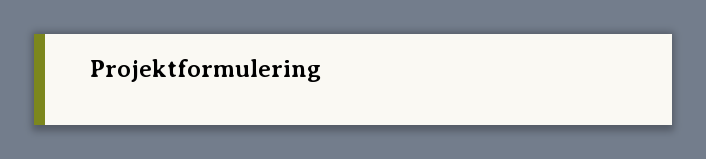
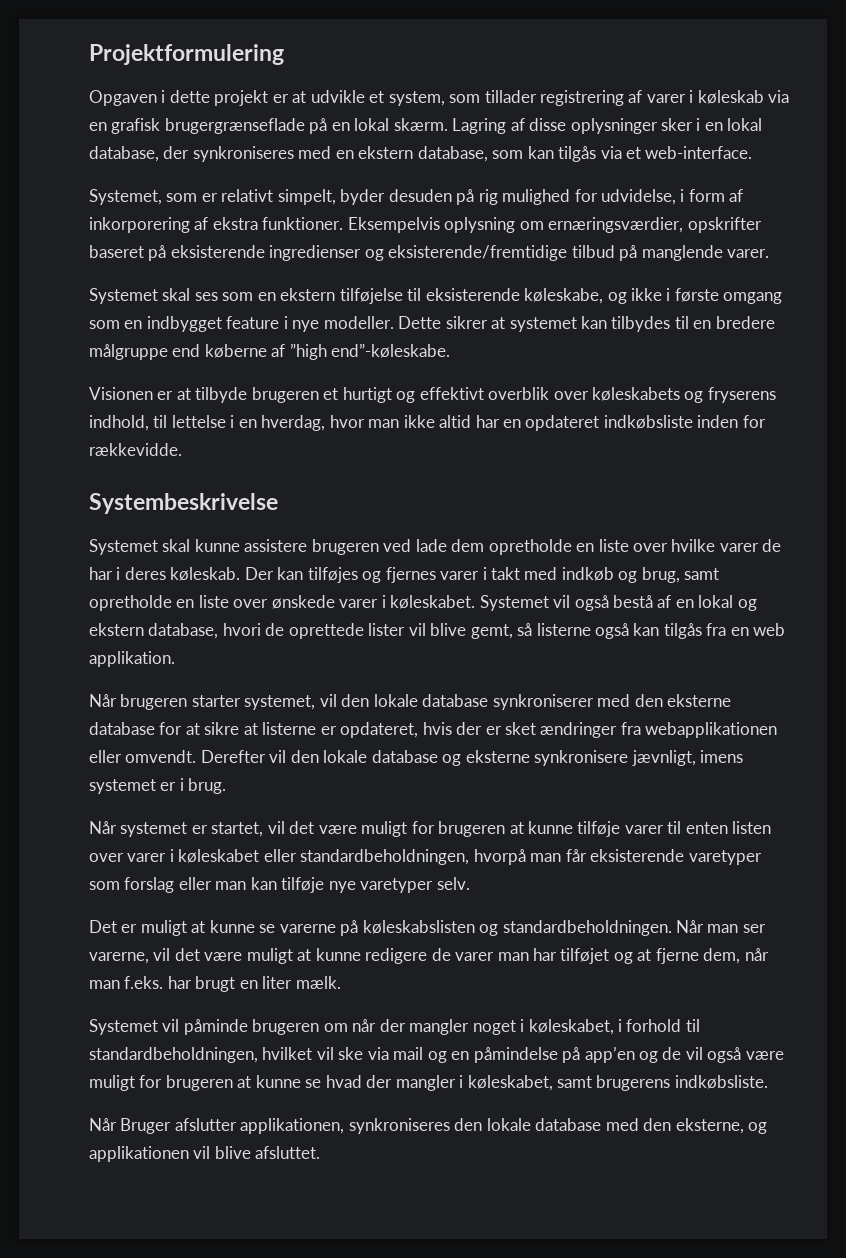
(321, 70) none -> [89,90,790,106] [89,118,763,134] [89,146,753,162] [89,189,744,205] [89,217,762,233] [89,245,770,261] [89,288,783,304] [89,316,775,332] [89,343,451,360] [89,387,776,403] [89,415,766,431] [89,443,182,456] [89,493,278,514] [89,539,782,555] [89,567,720,583] [89,595,757,611] [89,623,786,639] [89,651,175,667] [89,694,732,710] [89,722,778,738] [89,750,744,766] [89,778,227,794] [89,821,772,837] [89,849,762,865] [89,877,470,893] [89,920,766,936] [89,948,769,964] [89,976,341,992] [89,1019,700,1035] [89,1046,784,1063] [89,1075,768,1091] [89,1118,768,1134] [89,1146,321,1162] // Opgaven i dette projekt er at udvikle et system, som tillader registrering af varer i køleskab via en grafisk brugergrænseflade på en lokal skærm. Lagring af disse oplysninger sker i en lokal database, der synkroniseres med en ekstern database, som kan tilgås via et web-interface. // Systemet, som er relativt simpelt, byder desuden på rig mulighed for udvidelse, i form af inkorporering af ekstra funktioner. Eksempelvis oplysning om ernæringsværdier, opskrifter baseret på eksisterende ingredienser og eksisterende/fremtidige tilbud på manglende varer. // Systemet skal ses som en ekstern tilføjelse til eksisterende køleskabe, og ikke i første omgang som en indbygget feature i nye modeller. Dette sikrer at systemet kan tilbydes til en bredere målgruppe end køberne af ”high end”-køleskabe. // Visionen er at tilbyde brugeren et hurtigt og effektivt overblik over køleskabets og fryserens indhold, til lettelse i en hverdag, hvor man ikke altid har en opdateret indkøbsliste inden for rækkevidde. // Systembeskrivelse // Systemet skal kunne assistere brugeren ved lade dem opretholde en liste over hvilke varer de har i deres køleskab. Der kan tilføjes og fjernes varer i takt med indkøb og brug, samt opretholde en liste over ønskede varer i køleskabet. Systemet vil også bestå af en lokal og ekstern database, hvori de oprettede lister vil blive gemt, så listerne også kan tilgås fra en web applikation. // Når brugeren starter systemet, vil den lokale database synkroniserer med den eksterne database for at sikre at listerne er opdateret, hvis der er sket ændringer fra webapplikationen eller omvendt. Derefter vil den lokale database og eksterne synkronisere jævnligt, imens systemet er i brug. // Når systemet er startet, vil det være muligt for brugeren at kunne tilføje varer til enten listen over varer i køleskabet eller standardbeholdningen, hvorpå man får eksisterende varetyper som forslag eller man kan tilføje nye varetyper selv. // Det er muligt at kunne se varerne på køleskabslisten og standardbeholdningen. Når man ser varerne, vil det være muligt at kunne redigere de varer man har tilføjet og at fjerne dem, når man f.eks. har brugt en liter mælk. // Systemet vil påminde brugeren om når der mangler noget i køleskabet, i forhold til standardbeholdningen, hvilket vil ske via mail og en påmindelse på app’en og de vil også være muligt for brugeren at kunne se hvad der mangler i køleskabet, samt brugerens indkøbsliste. // Når Bruger afslutter applikationen, synkroniseres den lokale database med den eksterne, og applikationen vil blive afsluttet.

